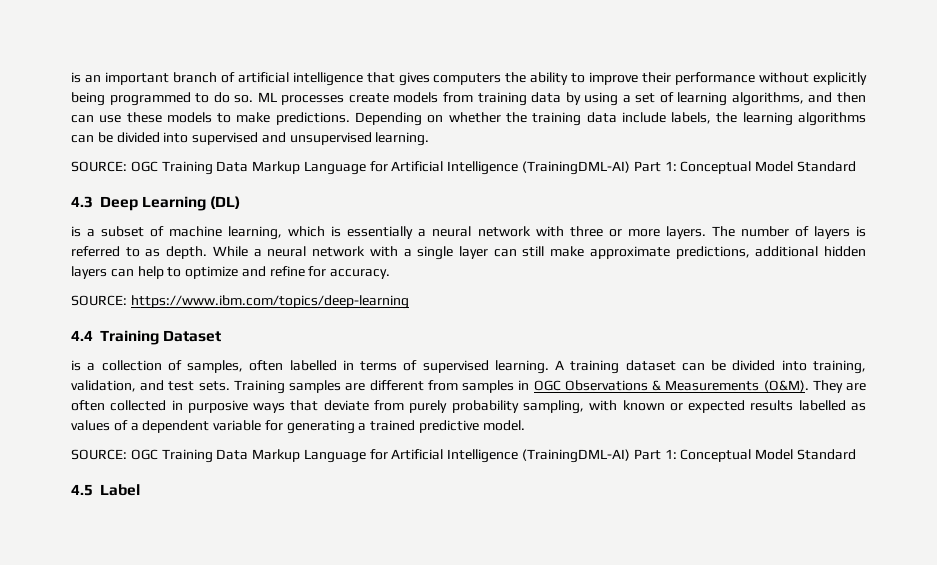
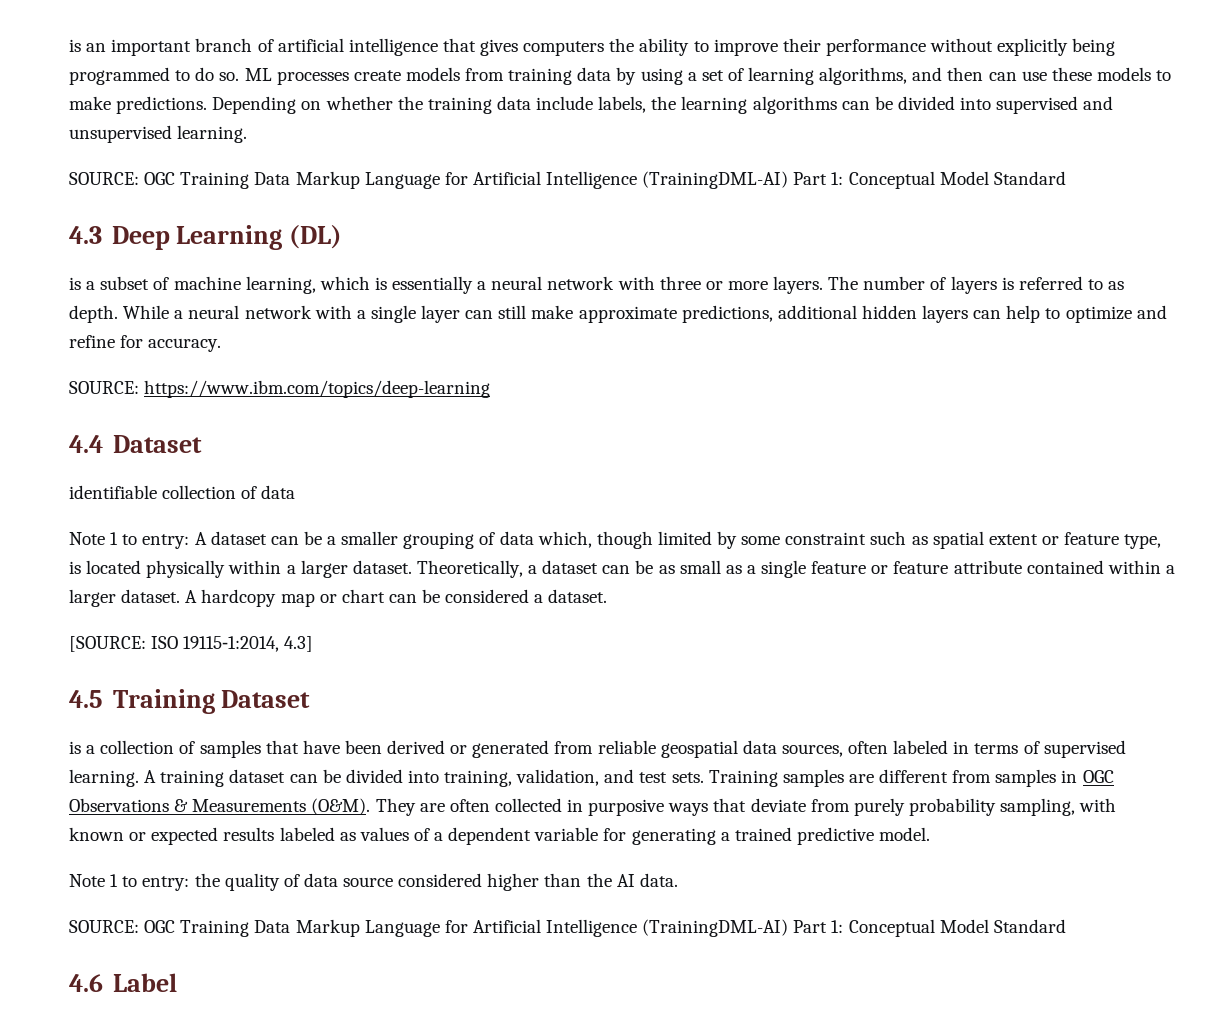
(93, 335) none -> [112,435,202,453] [69,485,296,499] [69,531,1162,549] [69,560,1175,578] [69,589,608,607] [69,636,314,652] [69,690,103,708] Dataset // identifiable collection of data // Note 1 to entry: A dataset can be a smaller grouping of data which, though limited by some constraint such as spatial extent or feature type, is located physically within a larger dataset. Theoretically, a dataset can be as small as a single feature or feature attribute contained within a larger dataset. A hardcopy map or chart can be considered a dataset. // [SOURCE: ISO 19115‑1:2014, 4.3] // 4.5
[187,360,337,373] samples, often labelled -> [199,740,949,758] samples that have been derived or generated from reliable geospatial data sources, often labeled
[798,400,846,411] labelled -> [279,827,335,841] labeled
(525, 425) none -> [69,873,678,891] // Note 1 to entry: the quality of data source considered higher than the AI data.
[71,484,93,496] 4.5 -> [69,974,103,992] 4.6

